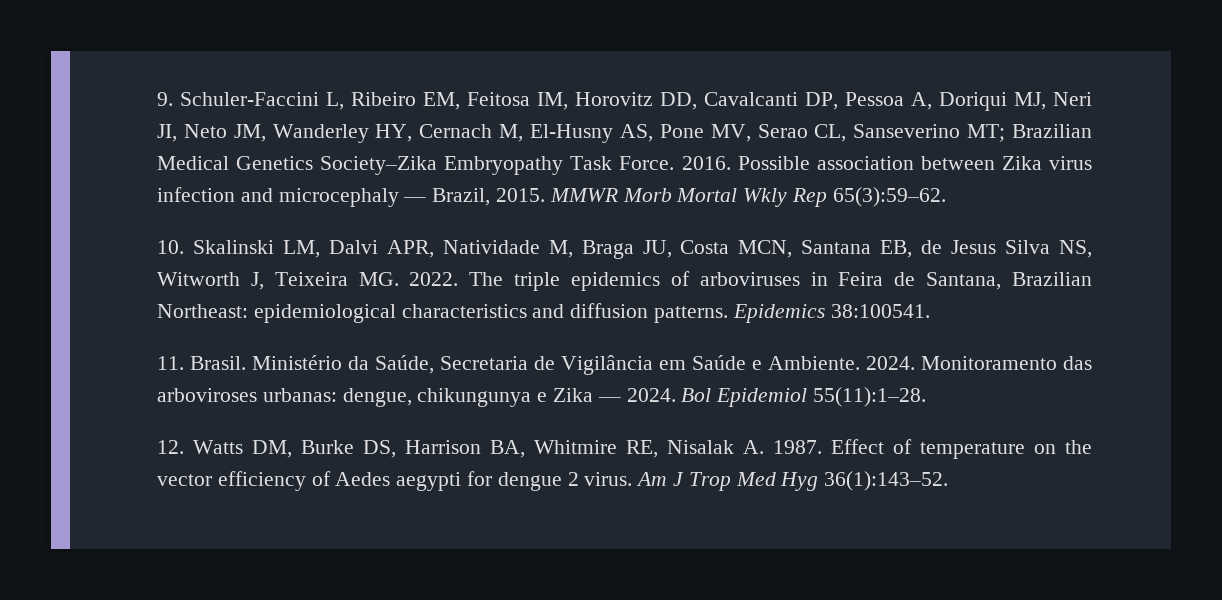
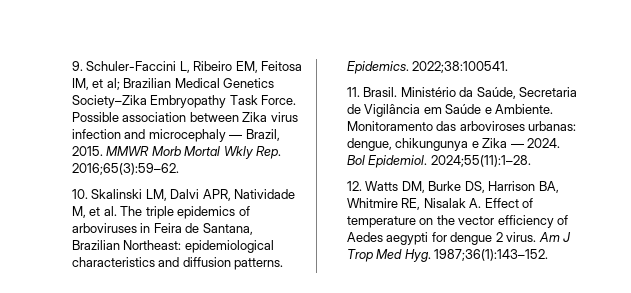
[574,92,1093,111] [156,124,1006,143] Horovitz DD, Cavalcanti DP, Pessoa A, Doriqui MJ, Neri JI, Neto JM, Wanderley HY, Cernach M, El-Husny AS, Pone MV, Serao CL, Sanseverino MT; -> [92,78,120,90] et al;
[681,156,731,170] 2016. -> (297, 100) none
[792,187,946,207] Rep 65(3):59–62. -> [256,146,282,159] [71,163,179,175] Rep. 2016;65(3):59–62.
[581,240,1093,259] [156,272,459,290] Braga JU, Costa MCN, Santana EB, de Jesus Silva NS, Witworth J, Teixeira MG. 2022. -> [89,206,117,216] et al.
[732,304,930,323] Epidemics 38:100541. -> [346,61,509,74] Epidemics. 2022;38:100541.
[865,356,915,370] 2024. -> (554, 109) none
[716,387,927,407] Epidemiol 55(11):1–28. -> [368,155,531,168] Epidemiol. 2024;55(11):1–28.
[772,440,822,454] 1987. -> (482, 203) none
[780,471,949,491] Hyg 36(1):143–52. -> [404,249,549,262] Hyg. 1987;36(1):143–152.

